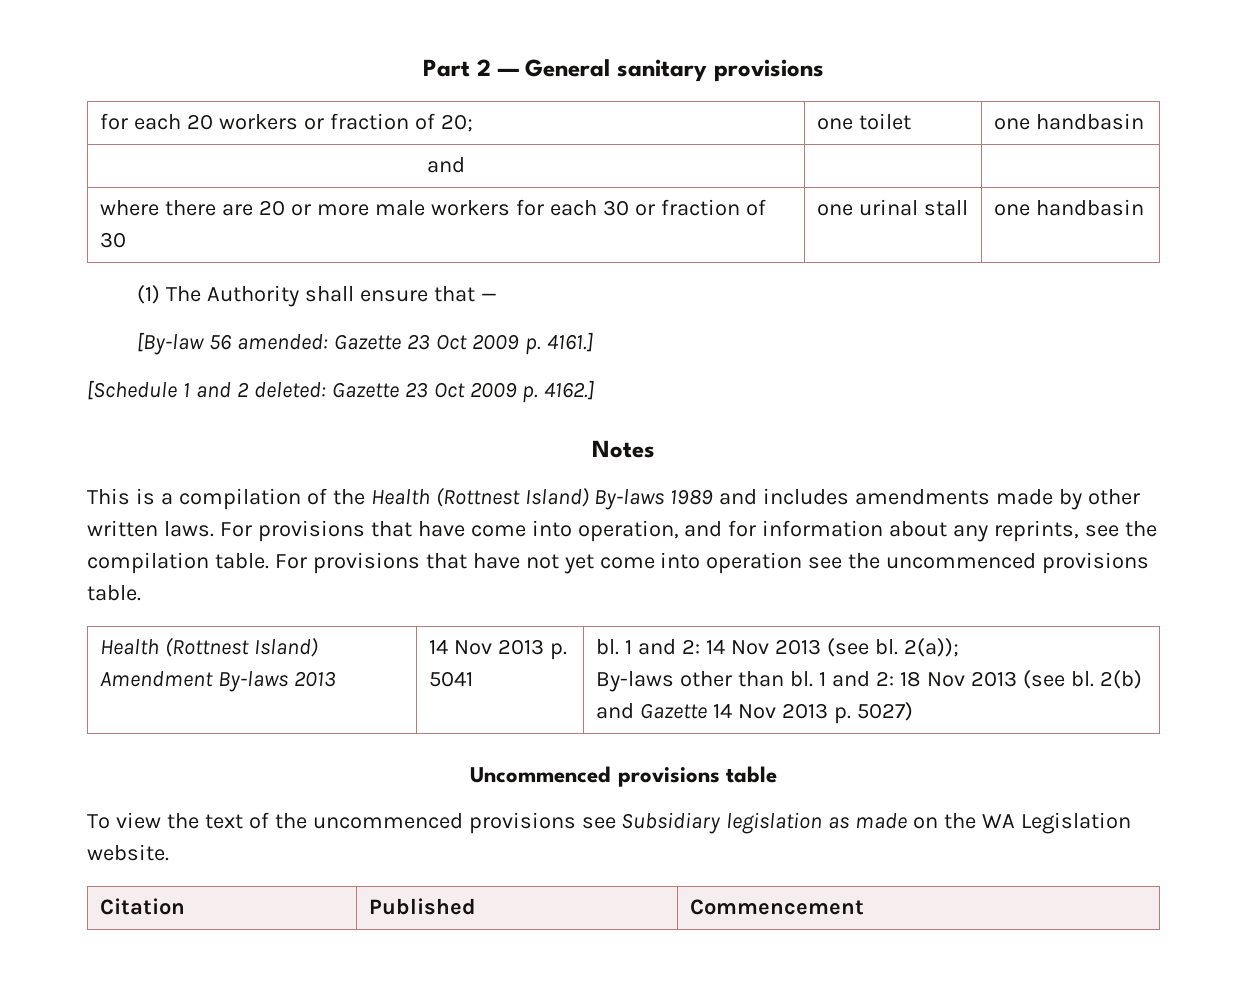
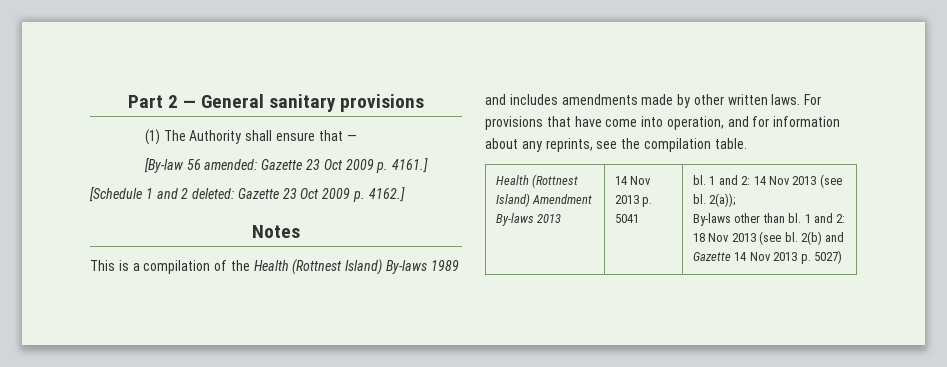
[100,113,474,132] [817,113,912,130] [994,113,1145,130] [427,157,465,173] [100,199,766,216] [100,232,127,248] [817,199,969,216] [994,199,1145,216] // for each 20 workers or fraction of 20; | one toilet | one handbasin // and | | // where there are 20 or more male workers for each 30 or fraction of 30 | one urinal stall | one handbasin -> (425, 103) none
[274,552,1150,574] [87,585,141,601] For provisions that have not yet come into operation see the uncommenced provisions table. -> (747, 143) none
[470,766,777,787] [87,812,1132,834] [87,844,169,861] [100,898,186,915] [369,898,477,915] [690,899,865,915] // Uncommenced provisions table // To view the text of the uncommenced provisions see Subsidiary legislation as made on the WA Legislation website. // Citation | Published | Commencement -> (842, 257) none

